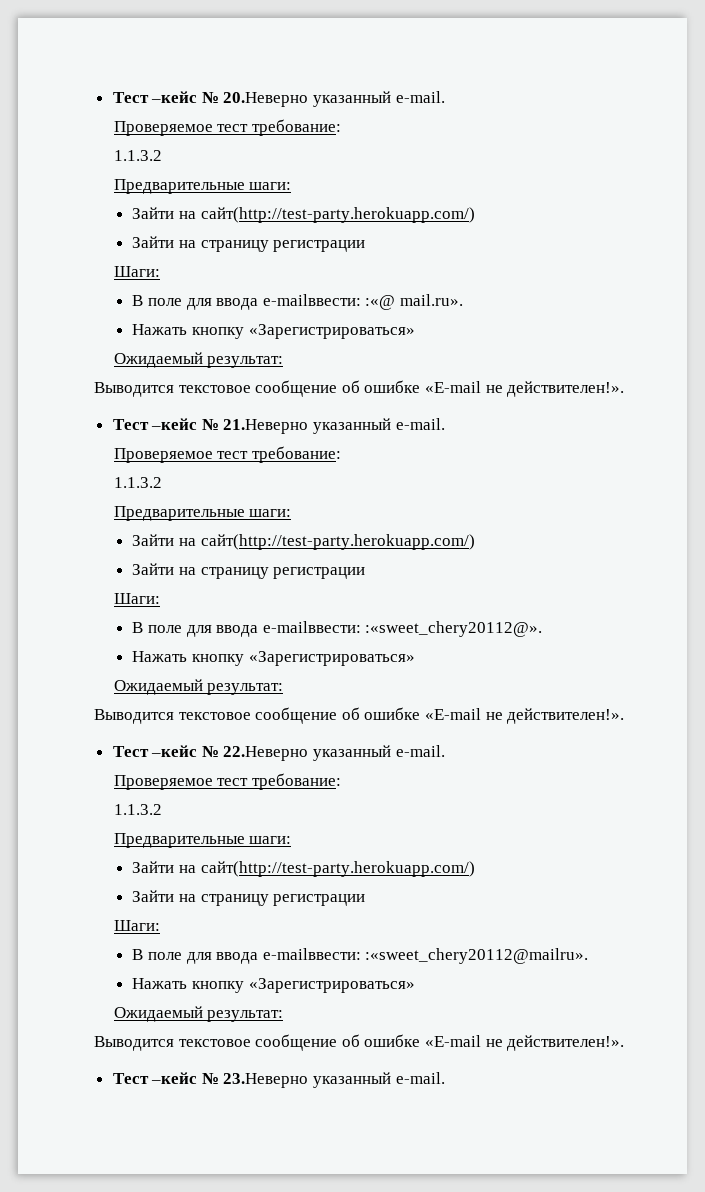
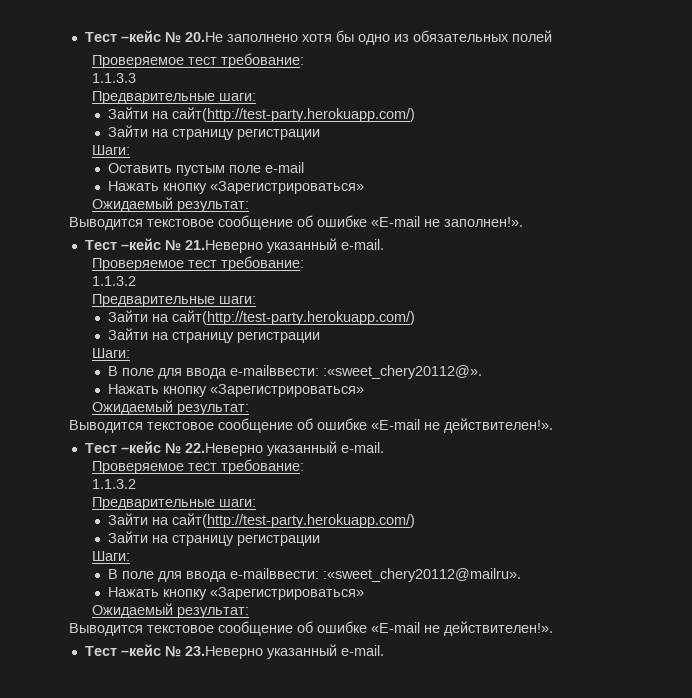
[112,91,445,107] [113,119,341,136] [113,150,162,161] Тест –кейс № 20.Неверно указанный e-mail. // Проверяемое тест требование: // 1.1.3.2 -> [84,30,552,45] [92,53,305,68] [92,73,137,83] Тест –кейс № 20.Не заполнено хотя бы одно из обязательных полей // Проверяемое тест требование: // 1.1.3.3
[132,294,463,310] В поле для ввода e-mailввести: :«@ mail.ru». -> [108,162,305,176] Оставить пустым поле e-mail
[507,381,625,397] действителен!». -> [444,217,523,227] заполнен!».

